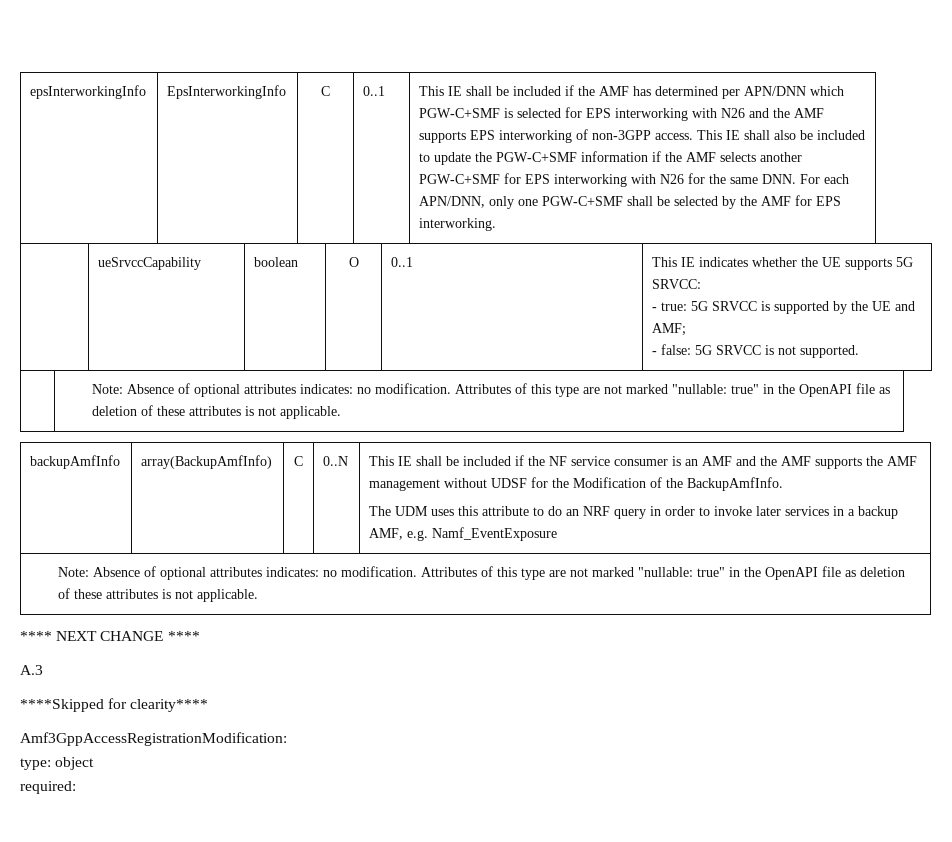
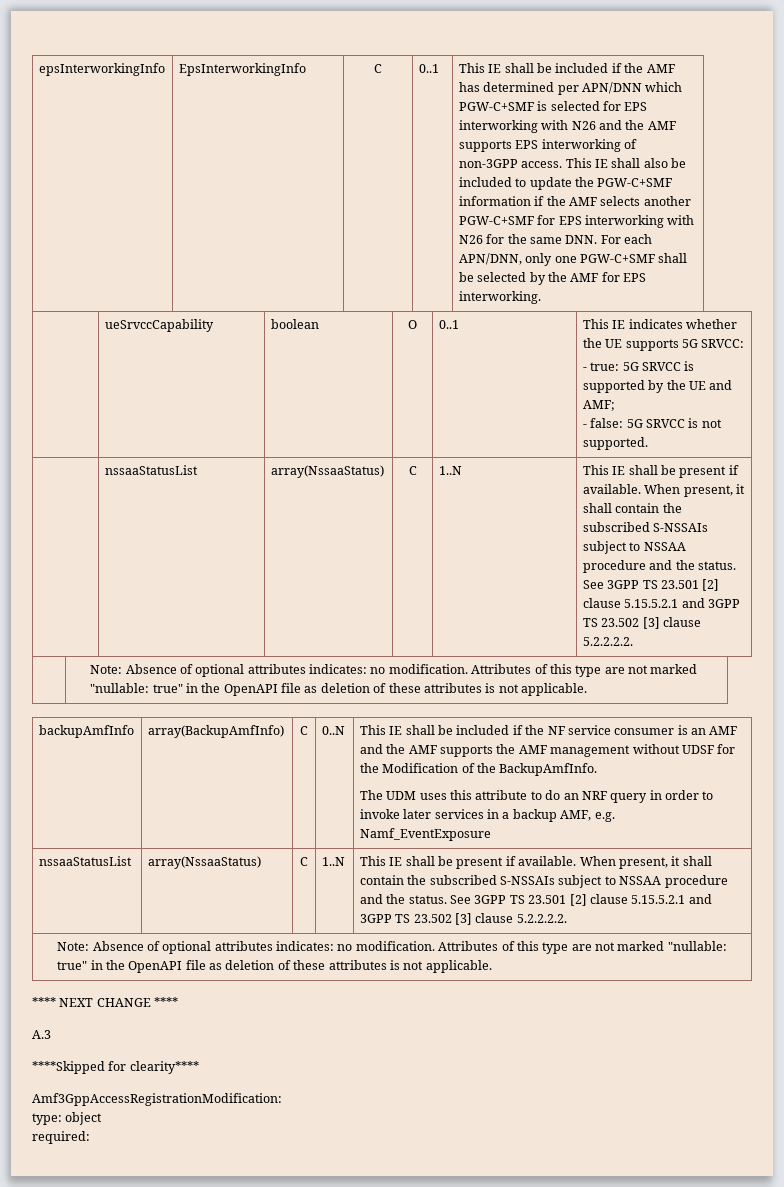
(860, 351) none -> [104,465,198,475] [270,465,384,478] [408,466,417,475] [438,466,462,475] [582,465,739,478] [582,484,746,497] [582,503,682,513] [582,522,709,532] [582,541,686,554] [582,560,737,573] [582,579,720,591] [582,598,741,608] [582,617,702,629] [582,637,633,646] // | nssaaStatusList | array(NssaaStatus) | C | 1..N | This IE shall be present if available. When present, it shall contain the subscribed S-NSSAIs subject to NSSAA procedure and the status. See 3GPP TS 23.501 [2] clause 5.15.5.2.1 and 3GPP TS 23.502 [3] clause 5.2.2.2.2.
(558, 534) none -> [38,856,132,866] [147,856,261,869] [300,857,308,866] [321,857,345,866] [359,856,712,869] [359,875,728,888] [359,894,712,906] [359,913,567,925] // nssaaStatusList | array(NssaaStatus) | C | 1..N | This IE shall be present if available. When present, it shall contain the subscribed S-NSSAIs subject to NSSAA procedure and the status. See 3GPP TS 23.501 [2] clause 5.15.5.2.1 and 3GPP TS 23.502 [3] clause 5.2.2.2.2.

